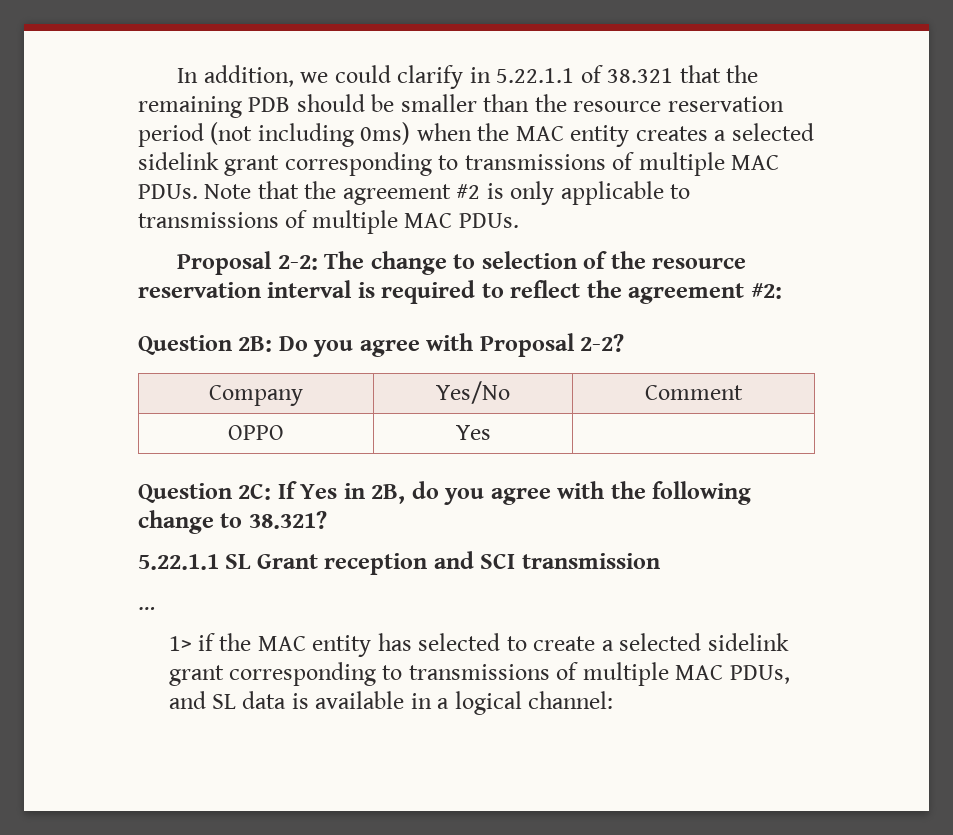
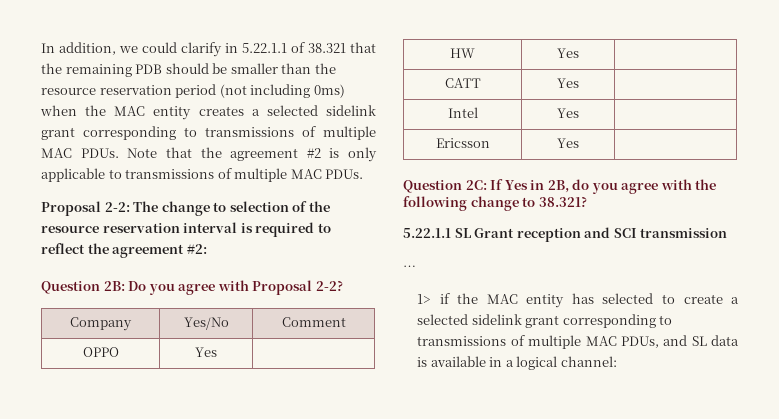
(491, 432) none -> [450,48,475,58] [557,48,579,58] [444,78,481,88] [557,78,579,88] [447,107,478,118] [557,108,579,118] [435,138,490,148] [557,138,579,148] // HW | Yes | // CATT | Yes | // Intel | Yes | // Ericsson | Yes |

